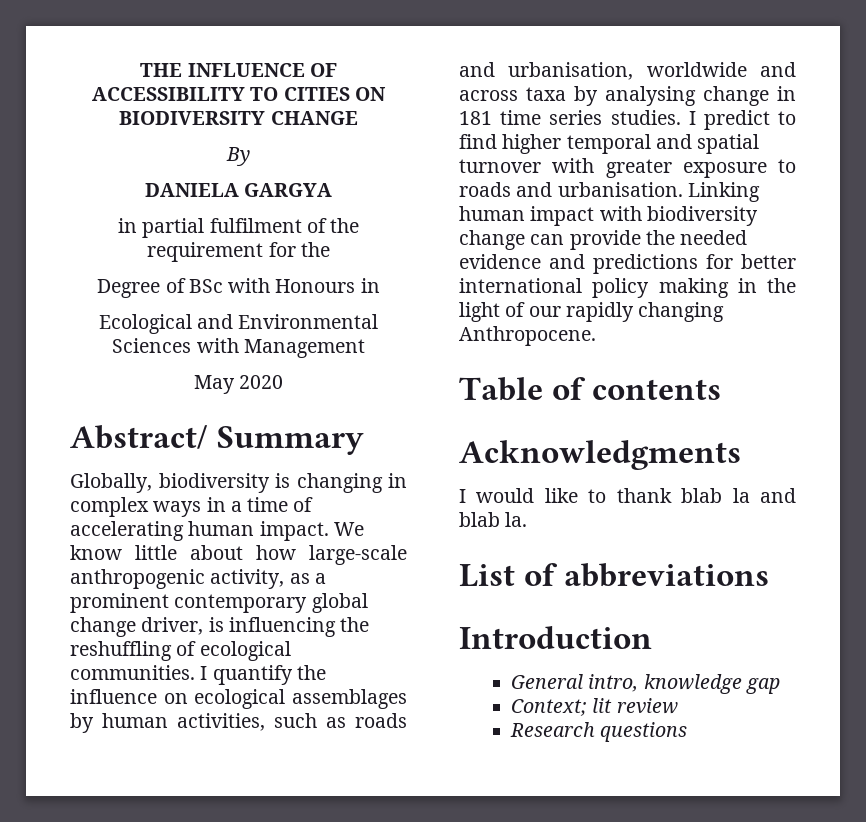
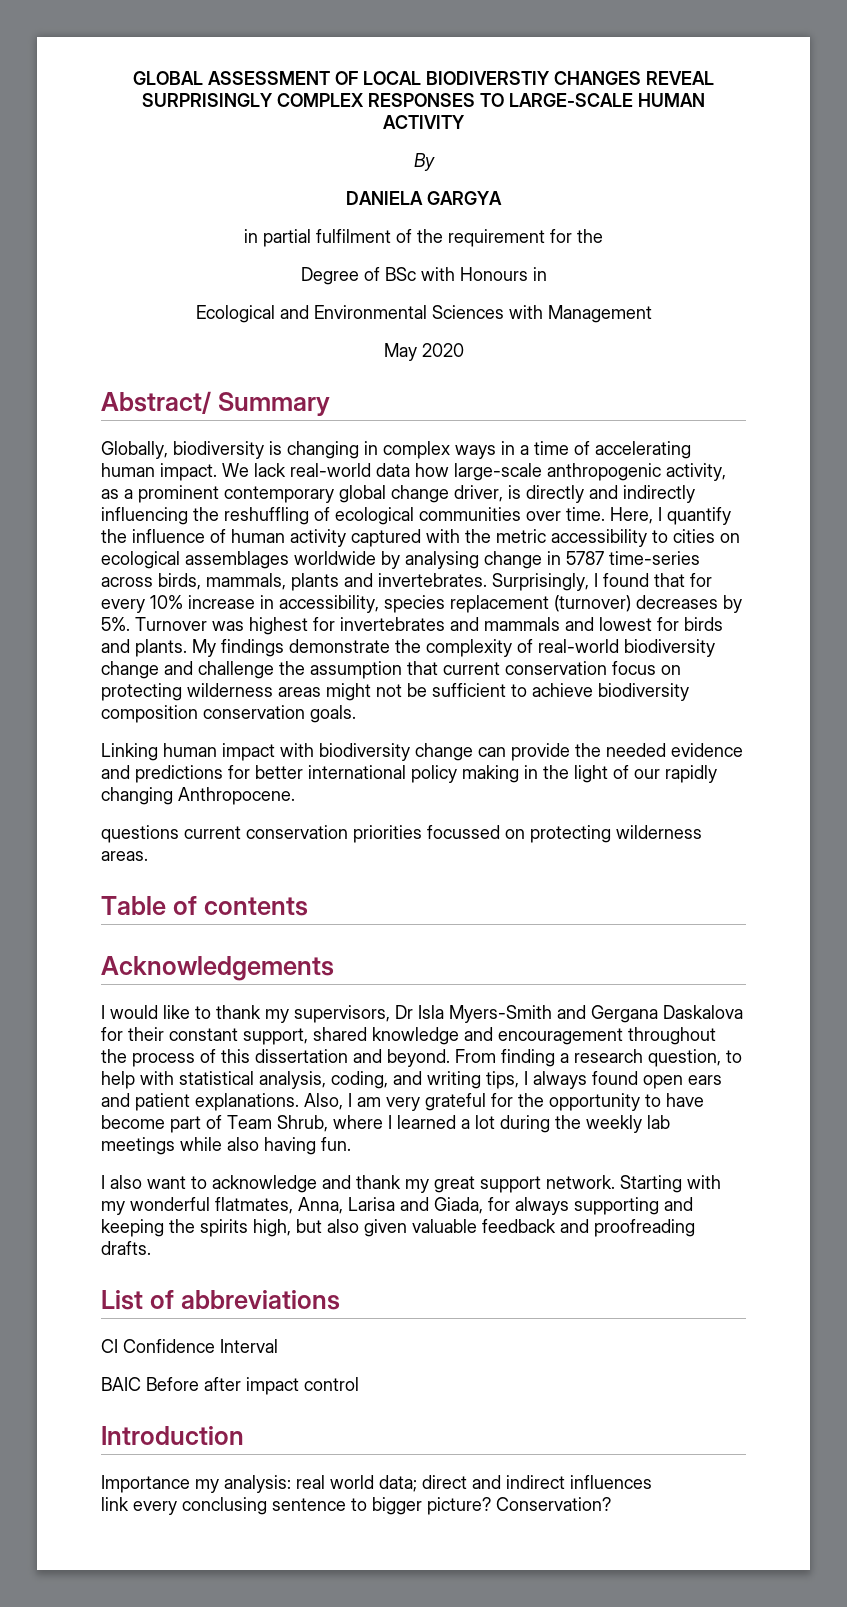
[140,63,337,77] [92,87,386,101] [119,111,358,125] THE INFLUENCE OF ACCESSIBILITY TO CITIES ON BIODIVERSITY CHANGE -> [133,71,714,85] [142,93,705,107] [383,115,465,129] GLOBAL ASSESSMENT OF LOCAL BIODIVERSTIY CHANGES REVEAL SURPRISINGLY COMPLEX RESPONSES TO LARGE-SCALE HUMAN ACTIVITY
[70,545,243,560] know little about -> [254,463,410,477] lack real-world data
(224, 624) none -> [526,485,695,503] directly and indirectly
[70,665,326,685] [70,689,407,709] [70,713,407,733] [459,62,796,80] [459,86,796,106] [459,110,796,130] [459,134,760,154] [459,158,796,178] [459,182,683,197] communities. I quantify the influence on ecological assemblages by human activities, such as roads and urbanisation, worldwide and across taxa by analysing change in 181 time series studies. I predict to find higher temporal and spatial turnover with greater exposure to roads and urbanisation. -> [419,507,731,525] [101,529,740,547] [101,551,700,569] [101,573,712,591] [101,595,742,613] [101,617,723,635] [101,639,715,657] [101,661,681,679] [101,683,689,701] [101,705,356,723] communities over time. Here, I quantify the influence of human activity captured with the metric accessibility to cities on ecological assemblages worldwide by analysing change in 5787 time-series across birds, mammals, plants and invertebrates. Surprisingly, I found that for every 10% increase in accessibility, species replacement (turnover) decreases by 5%. Turnover was highest for invertebrates and mammals and lowest for birds and plants. My findings demonstrate the complexity of real-world biodiversity change and challenge the assumption that current conservation focus on protecting wilderness areas might not be sufficient to achieve biodiversity composition conservation goals. //
(596, 336) none -> [101,825,702,843] [101,851,148,861] // questions current conservation priorities focussed on protecting wilderness areas.
[459,440,741,470] Acknowledgments -> [101,956,334,981] Acknowledgements
[681,488,796,503] [459,512,528,527] [459,563,770,587] [459,626,652,649] [511,674,780,694] [511,698,678,716] [510,722,688,742] blab la and blab la. // List of abbreviations // Introduction // General intro, knowledge gap // Context; lit review // Research questions -> [265,1005,743,1023] [101,1027,716,1045] [101,1049,742,1067] [101,1071,722,1089] [101,1093,704,1111] [101,1115,670,1133] [101,1137,351,1155] [101,1175,721,1193] [101,1197,693,1215] [101,1219,695,1237] [101,1241,151,1255] [101,1290,340,1310] [101,1339,278,1353] [101,1377,359,1395] [101,1426,244,1445] [101,1475,652,1493] [101,1497,611,1515] my supervisors, Dr Isla Myers-Smith and Gergana Daskalova for their constant support, shared knowledge and encouragement throughout the process of this dissertation and beyond. From finding a research question, to help with statistical analysis, coding, and writing tips, I always found open ears and patient explanations. Also, I am very grateful for the opportunity to have become part of Team Shrub, where I learned a lot during the weekly lab meetings while also having fun. // I also want to acknowledge and thank my great support network. Starting with my wonderful flatmates, Anna, Larisa and Giada, for always supporting and keeping the spirits high, but also given valuable feedback and proofreading drafts. // List of abbreviations // CI Confidence Interval // BAIC Before after impact control // Introduction // Importance my analysis: real world data; direct and indirect influences // link every conclusing sentence to bigger picture? Conservation?

